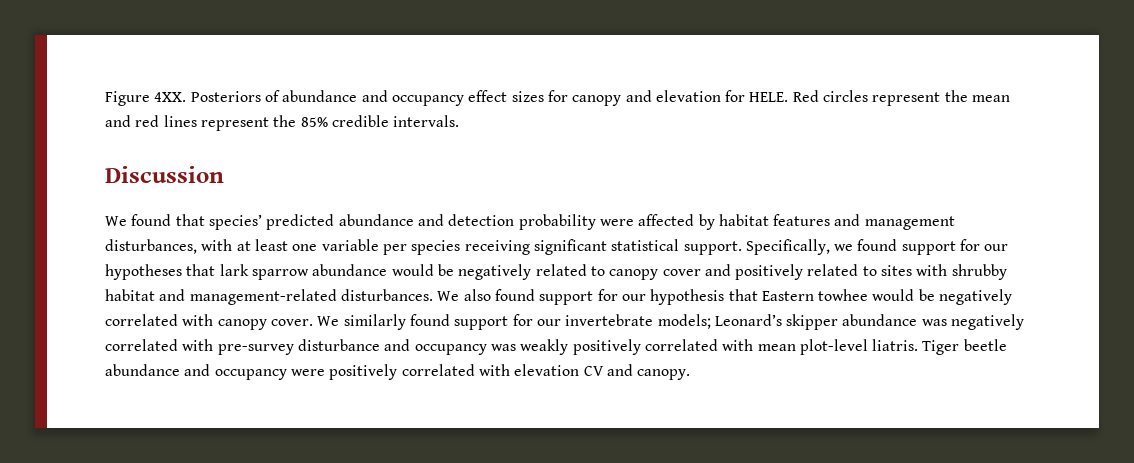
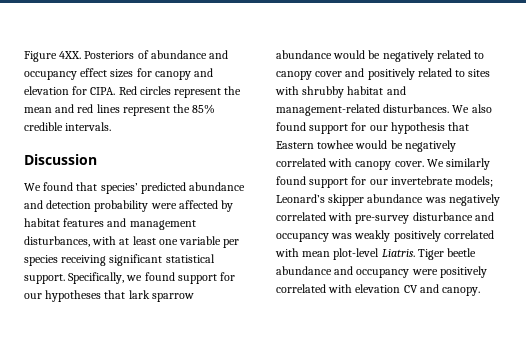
[749,92,789,102] HELE. -> [90,87,116,95] CIPA.
[872,339,919,351] liatris. -> [381,249,415,257] Liatris.

